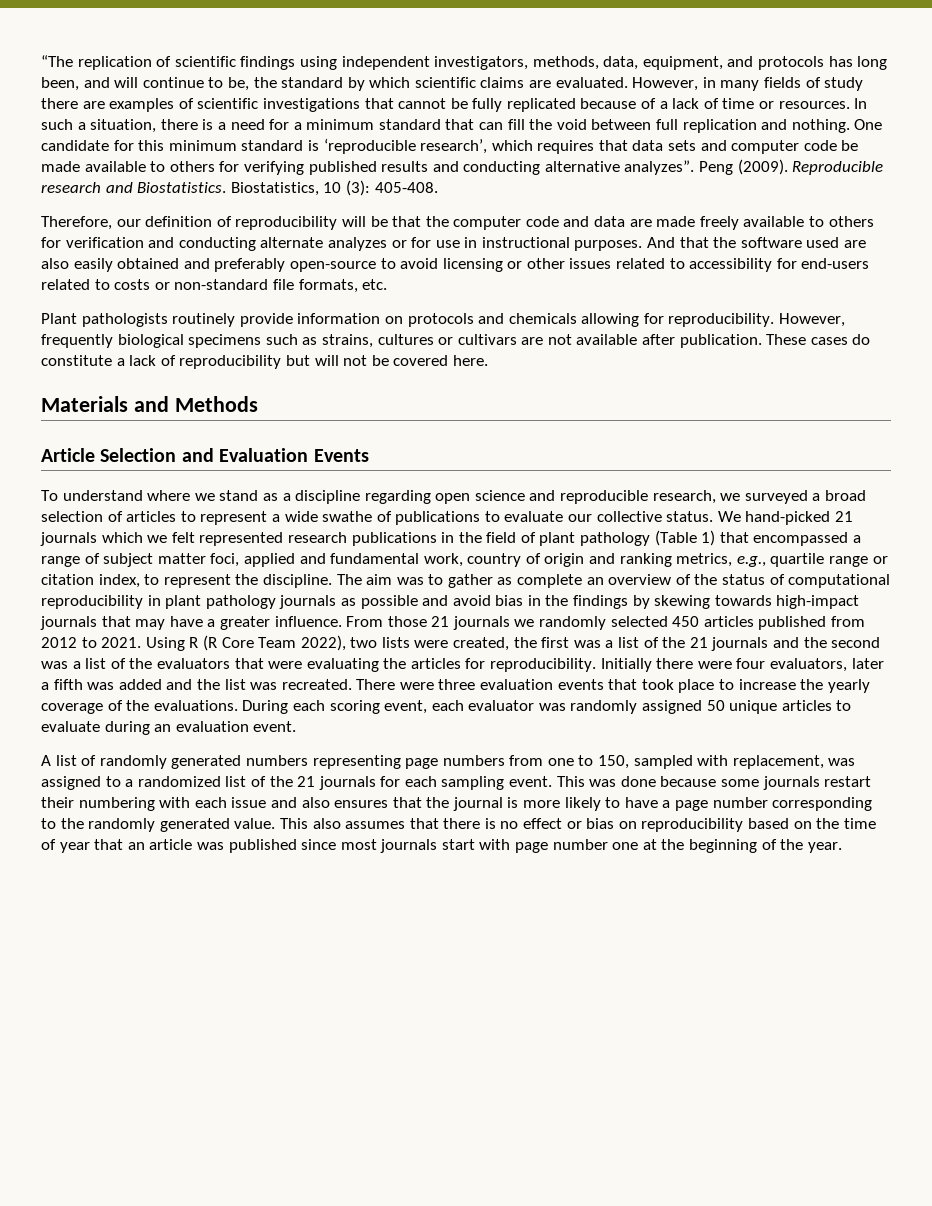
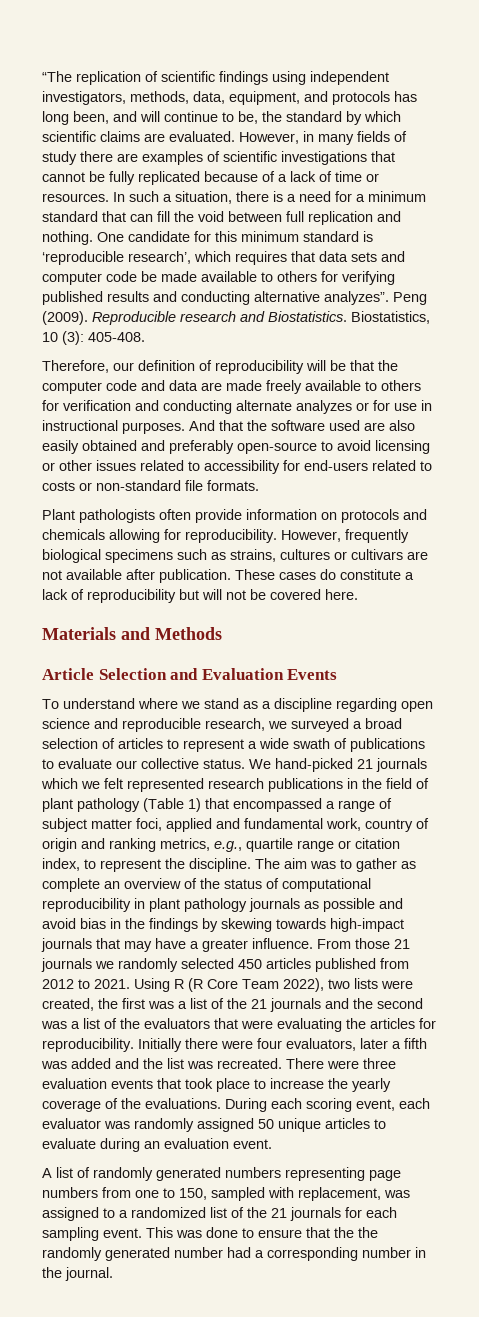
[298,279,388,293] formats, etc. -> [207,480,259,491] formats.
[172,313,236,327] routinely -> [159,509,191,520] often
[322,511,373,522] swathe -> [293,738,330,749] swath
[660,776,872,790] [41,797,873,811] [41,818,876,832] [41,839,842,853] because some journals restart their numbering with each issue and also ensures that the journal is more likely to have a page number corresponding to the randomly generated value. This also assumes that there is no effect or bias on reproducibility based on the time of year that an article was published since most journals start with page number one at the beginning of the year. -> [242,1227,378,1238] [42,1247,426,1261] [42,1267,113,1281] to ensure that the the randomly generated number had a corresponding number in the journal.

